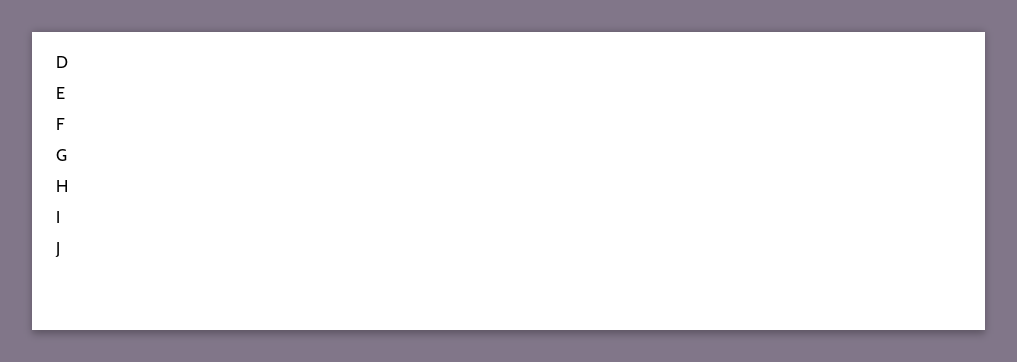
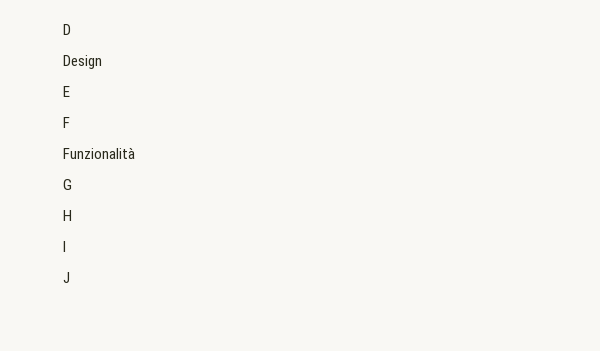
(68, 62) none -> [63,55,102,69] // Design
(65, 124) none -> [63,147,135,159] // Funzionalità

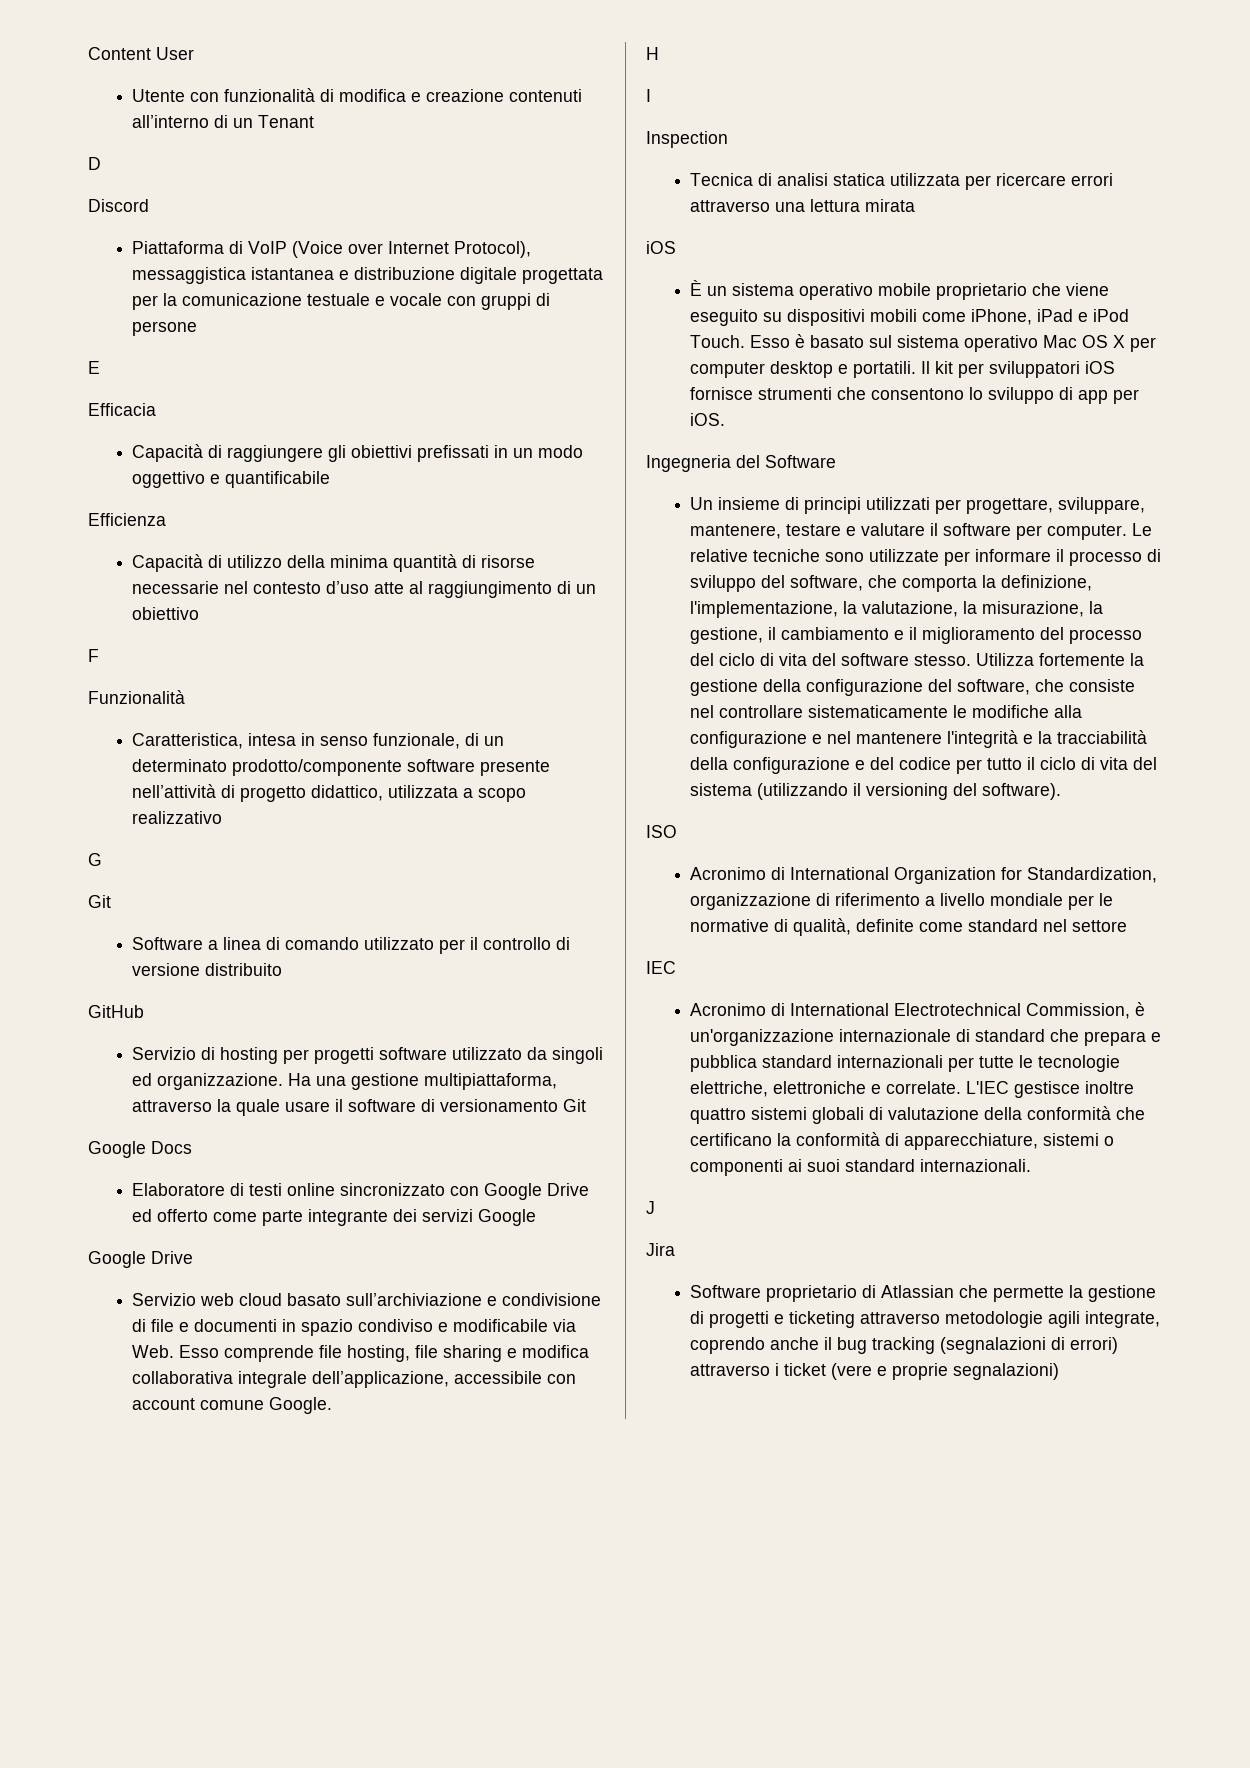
[63,24,71,35] [63,55,102,69] [63,86,70,97] [63,117,70,128] [63,147,135,159] [63,179,72,190] [63,210,72,221] [63,241,66,252] [63,272,70,283] D // Design // E // F // Funzionalità // G // H // I // J -> [88,47,194,60] [132,88,583,102] [132,115,315,128] [88,157,101,170] [88,199,149,212] [132,241,532,258] [132,267,604,284] [132,293,551,310] [132,321,198,336] [88,361,100,374] [88,403,156,416] [132,444,584,462] [132,471,331,488] [88,513,166,526] [132,554,536,572] [132,581,597,598] [132,607,200,620] [88,649,99,662] [88,690,185,704] [132,733,505,749] [132,759,551,776] [132,784,527,802] [132,811,223,824] [88,853,102,866] [88,895,111,908] [132,937,571,954] [132,963,283,976] [88,1005,144,1018] [132,1047,604,1064] [132,1073,558,1090] [132,1099,587,1116] [88,1141,192,1158] [132,1183,590,1200] [132,1209,537,1226] [88,1251,193,1268] [132,1293,602,1306] [132,1319,577,1336] [132,1345,590,1362] [132,1371,577,1388] [132,1397,333,1414] [646,47,659,60] [646,89,651,102] [646,131,728,148] [690,173,1114,190] [690,199,916,212] [646,241,676,254] [690,280,1110,300] [690,309,1130,326] [690,334,1157,352] [690,361,1116,378] [690,387,1140,404] [690,413,726,426] [646,455,836,472] [690,497,1146,514] [690,523,1153,540] [690,549,1162,566] [690,575,1093,592] [690,601,1104,618] [690,627,1143,644] [690,653,1145,666] [690,679,1136,696] [690,705,1083,718] [690,730,1148,748] [690,757,1158,774] [690,783,1062,800] [646,825,677,838] [690,867,1158,884] [690,893,1114,910] [690,918,1128,936] [646,961,676,974] [690,1002,1146,1019] [690,1029,1162,1046] [690,1055,1121,1072] [690,1081,1135,1098] [690,1106,1146,1124] [690,1132,1115,1150] [690,1159,1032,1176] [646,1201,655,1214] [646,1243,675,1256] [690,1285,1157,1302] [690,1311,1161,1328] [690,1337,1119,1354] [690,1363,1060,1380] Content User // Utente con funzionalità di modifica e creazione contenuti all’interno di un Tenant // D // Discord // Piattaforma di VoIP (Voice over Internet Protocol), messaggistica istantanea e distribuzione digitale progettata per la comunicazione testuale e vocale con gruppi di persone // E // Efficacia // Capacità di raggiungere gli obiettivi prefissati in un modo oggettivo e quantificabile // Efficienza // Capacità di utilizzo della minima quantità di risorse necessarie nel contesto d’uso atte al raggiungimento di un obiettivo // F // Funzionalità // Caratteristica, intesa in senso funzionale, di un determinato prodotto/componente software presente nell’attività di progetto didattico, utilizzata a scopo realizzativo // G // Git // Software a linea di comando utilizzato per il controllo di versione distribuito // GitHub // Servizio di hosting per progetti software utilizzato da singoli ed organizzazione. Ha una gestione multipiattaforma, attraverso la quale usare il software di versionamento Git // Google Docs // Elaboratore di testi online sincronizzato con Google Drive ed offerto come parte integrante dei servizi Google // Google Drive // Servizio web cloud basato sull’archiviazione e condivisione di file e documenti in spazio condiviso e modificabile via Web. Esso comprende file hosting, file sharing e modifica collaborativa integrale dell’applicazione, accessibile con account comune Google. // H // I // Inspection // Tecnica di analisi statica utilizzata per ricercare errori attraverso una lettura mirata // iOS // È un sistema operativo mobile proprietario che viene eseguito su dispositivi mobili come iPhone, iPad e iPod Touch. Esso è basato sul sistema operativo Mac OS X per computer desktop e portatili. Il kit per sviluppatori iOS fornisce strumenti che consentono lo sviluppo di app per iOS. // Ingegneria del Software // Un insieme di principi utilizzati per progettare, sviluppare, mantenere, testare e valutare il software per computer. Le relative tecniche sono utilizzate per informare il processo di sviluppo del software, che comporta la definizione, l'implementazione, la valutazione, la misurazione, la gestione, il cambiamento e il miglioramento del processo del ciclo di vita del software stesso. Utilizza fortemente la gestione della configurazione del software, che consiste nel controllare sistematicamente le modifiche alla configurazione e nel mantenere l'integrità e la tracciabilità della configurazione e del codice per tutto il ciclo di vita del sistema (utilizzando il versioning del software). // ISO // Acronimo di International Organization for Standardization, organizzazione di riferimento a livello mondiale per le normative di qualità, definite come standard nel settore // IEC // Acronimo di International Electrotechnical Commission, è un'organizzazione internazionale di standard che prepara e pubblica standard internazionali per tutte le tecnologie elettriche, elettroniche e correlate. L'IEC gestisce inoltre quattro sistemi globali di valutazione della conformità che certificano la conformità di apparecchiature, sistemi o componenti ai suoi standard internazionali. // J // Jira // Software proprietario di Atlassian che permette la gestione di progetti e ticketing attraverso metodologie agili integrate, coprendo anche il bug tracking (segnalazioni di errori) attraverso i ticket (vere e proprie segnalazioni)

